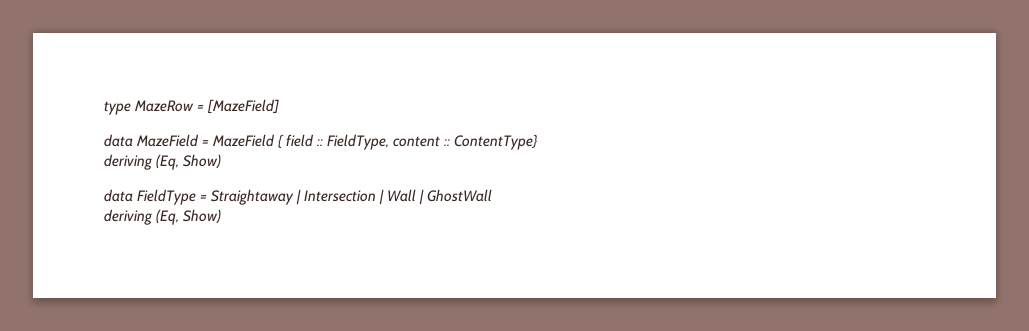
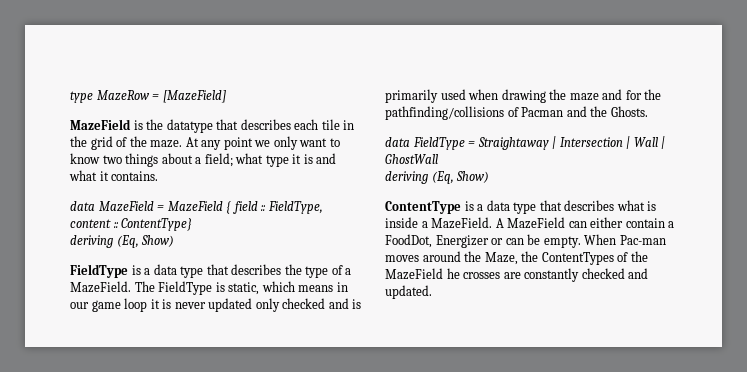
(280, 106) none -> [70,119,355,133] [70,136,340,150] [70,153,337,167] [69,170,159,181] // MazeField is the datatype that describes each tile in the grid of the maze. At any point we only want to know two things about a field; what type it is and what it contains.
(222, 161) none -> [70,264,352,278] [70,281,348,295] [70,298,362,312] [385,89,662,103] [385,106,648,120] // FieldType is a data type that describes the type of a MazeField. The FieldType is static, which means in our game loop it is never updated only checked and is primarily used when drawing the maze and for the pathfinding/collisions of Pacman and the Ghosts.
(222, 216) none -> [385,200,657,214] [385,217,675,229] [385,234,666,248] [385,251,648,265] [385,268,649,282] [385,285,432,299] // ContentType is a data type that describes what is inside a MazeField. A MazeField can either contain a FoodDot, Energizer or can be empty. When Pac-man moves around the Maze, the ContentTypes of the MazeField he crosses are constantly checked and updated.

